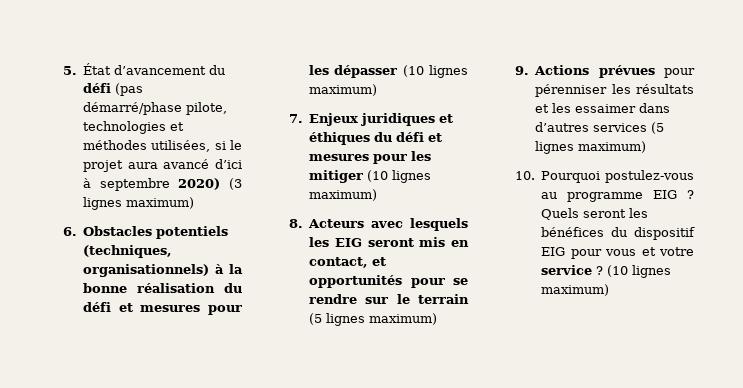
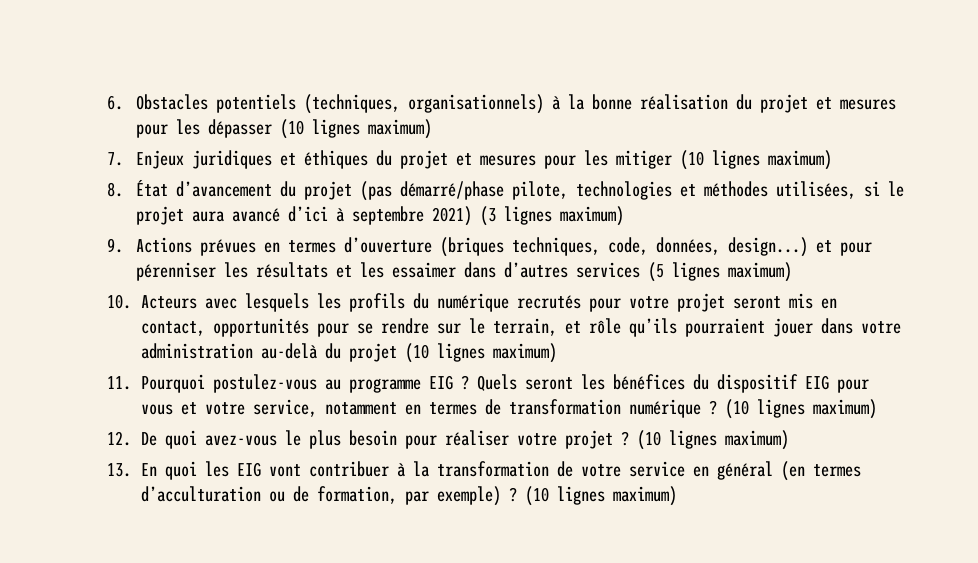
[62,66,77,75] 5. -> [107,94,896,114] [135,119,432,139] [107,150,832,170] [107,182,124,197] 6. Obstacles potentiels (techniques, organisationnels) à la bonne réalisation du projet et mesures pour les dépasser (10 lignes maximum) // 7. Enjeux juridiques et éthiques du projet et mesures pour les mitiger (10 lignes maximum) // 8.
[83,83,112,93] défi -> [303,181,352,200] projet
[178,178,221,190] 2020) -> [431,206,472,226] 2021)
[62,226,229,239] [83,245,173,258] [83,264,243,277] [83,283,242,293] [83,302,242,315] [309,65,468,78] [309,84,378,96] [288,113,454,126] [309,132,443,145] [309,151,432,164] [309,170,432,183] [309,189,378,201] [288,218,468,231] [309,237,469,247] [309,257,387,268] [309,275,468,288] [309,294,469,304] [309,313,438,326] [514,65,655,78] 6. Obstacles potentiels (techniques, organisationnels) à la bonne réalisation du défi et mesures pour les dépasser (10 lignes maximum) // 7. Enjeux juridiques et éthiques du défi et mesures pour les mitiger (10 lignes maximum) // 8. Acteurs avec lesquels les EIG seront mis en contact, et opportunités pour se rendre sur le terrain (5 lignes maximum) // 9. Actions prévues -> [107,237,832,257] 9. Actions prévues en termes d’ouverture (briques techniques, code, données, design...) et
(535, 175) none -> [140,293,837,312] [140,318,901,337] [140,343,557,363] [107,376,132,390] Acteurs avec lesquels les profils du numérique recrutés pour votre projet seront mis en contact, opportunités pour se rendre sur le terrain, et rôle qu’ils pourraient jouer dans votre administration au-delà du projet (10 lignes maximum) // 11.
[541,265,593,275] service -> [252,399,877,419] [107,430,789,450] [107,461,861,481] [140,486,501,506] service, notamment en termes de transformation numérique ? (10 lignes maximum) // 12. De quoi avez-vous le plus besoin pour réaliser votre projet ? (10 lignes maximum) // 13. En quoi les EIG vont contribuer à la transformation de votre service en général (en termes d’acculturation ou de formation, par exemple)

